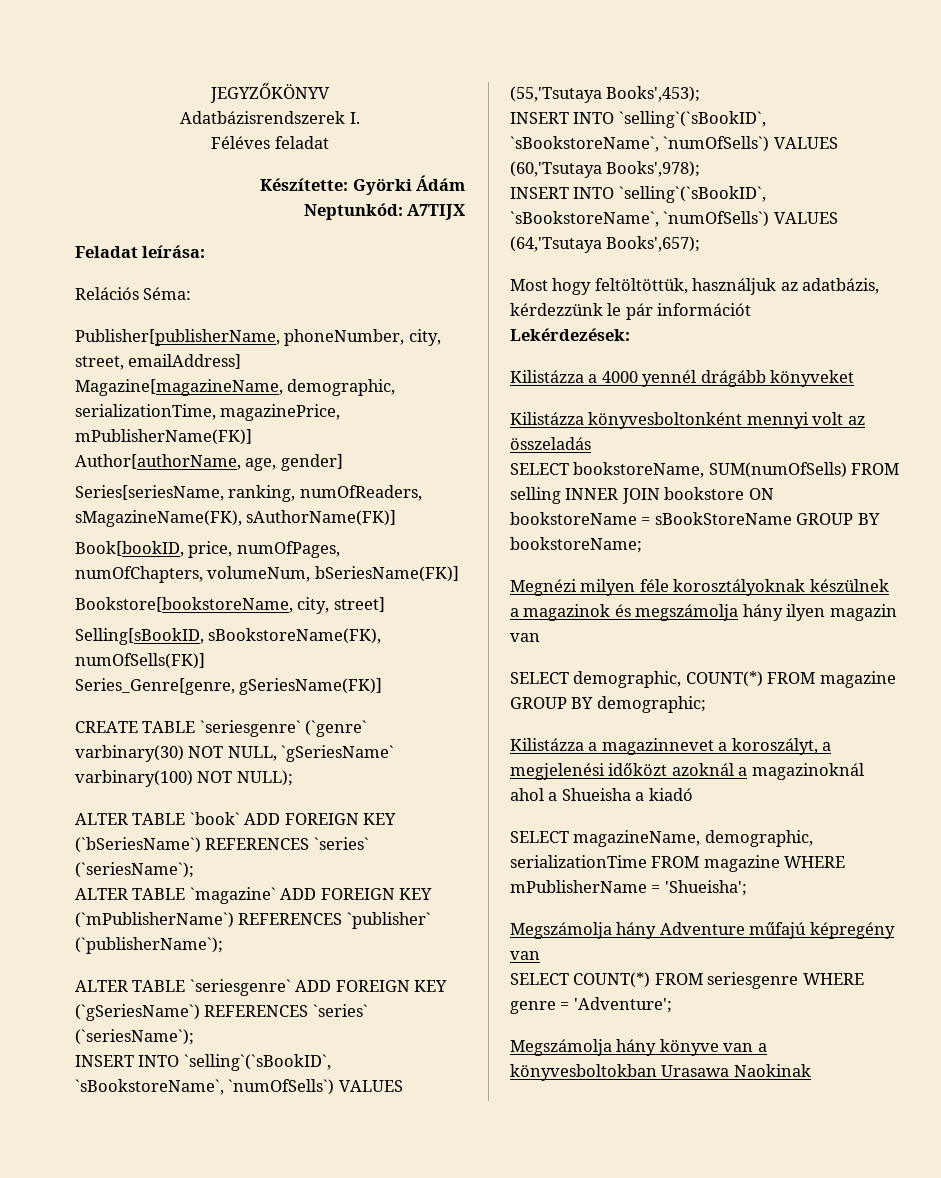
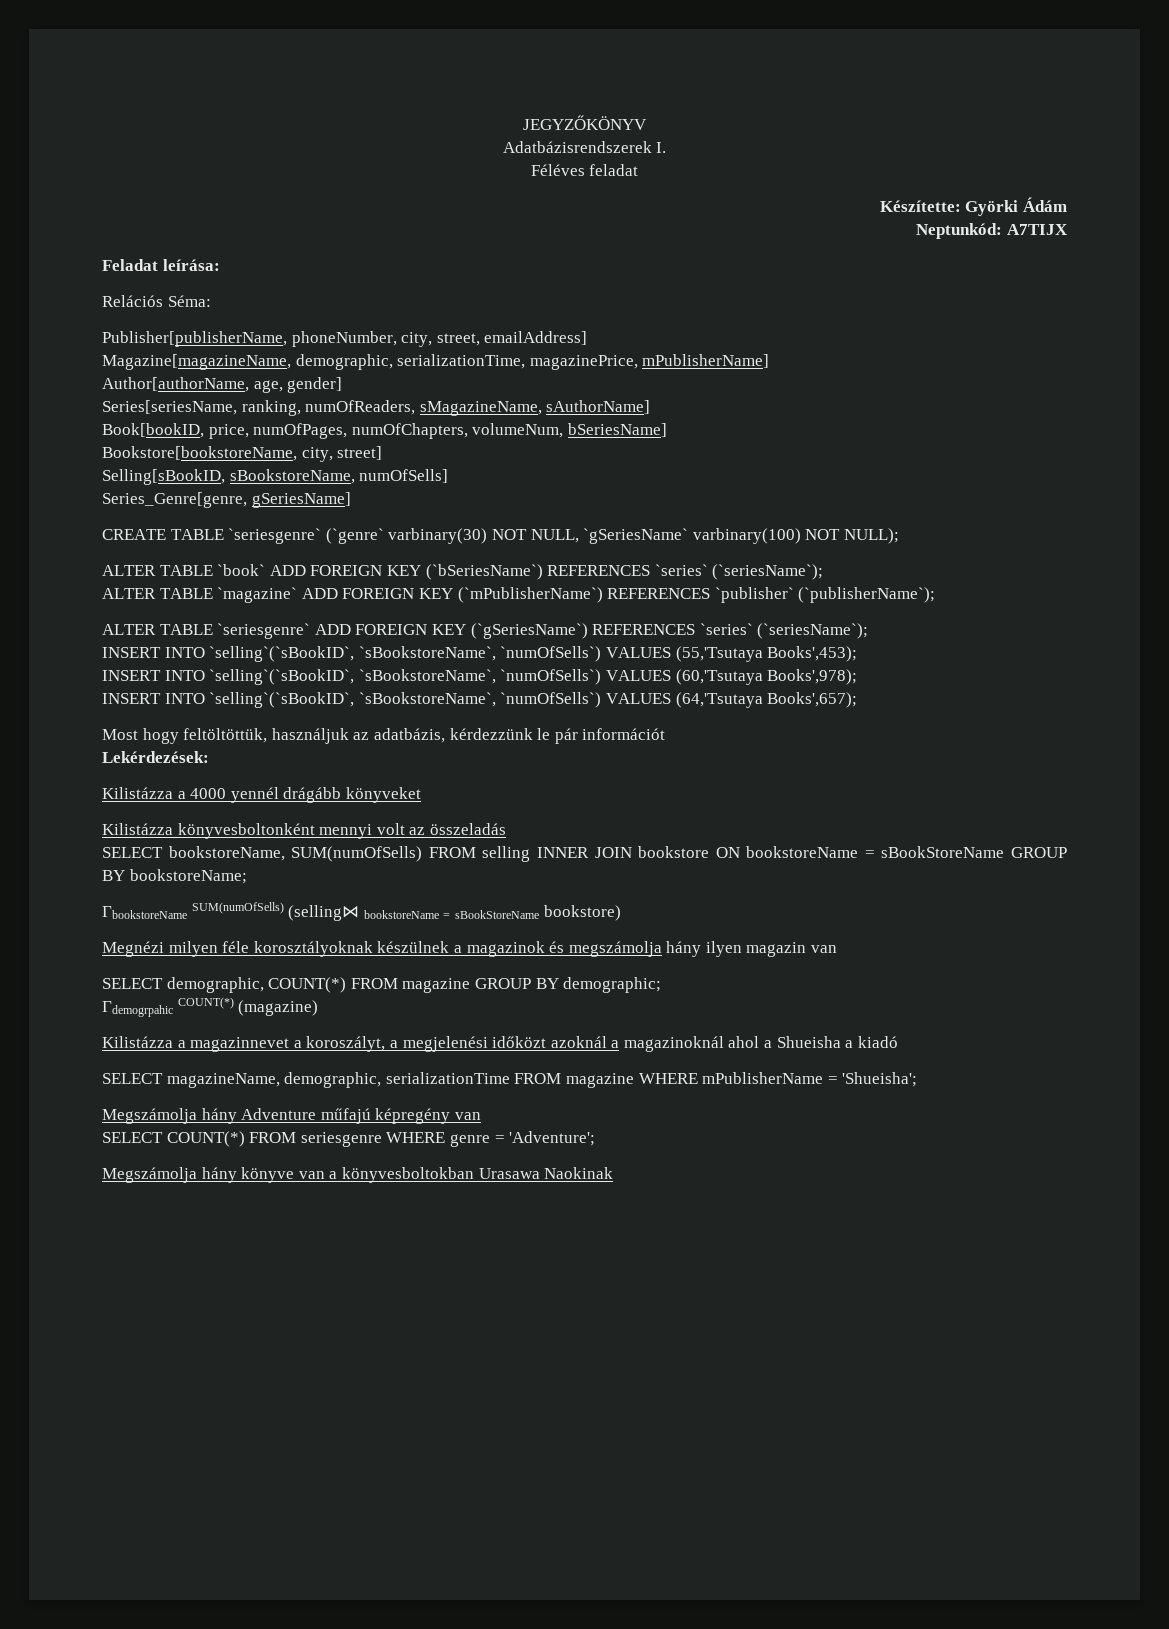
[75,429,252,445] mPublisherName(FK)] -> [642,354,770,368] mPublisherName]
[75,510,397,527] sMagazineName(FK), sAuthorName(FK)] -> [419,400,651,416] sMagazineName, sAuthorName]
[314,566,459,582] bSeriesName(FK)] -> [567,423,667,437] bSeriesName]
[208,628,382,644] [75,653,205,669] sBookstoreName(FK), numOfSells(FK)] -> [229,469,449,484] sBookstoreName, numOfSells]
[239,678,383,695] gSeriesName(FK)] -> [251,492,351,508] gSeriesName]
(642, 545) none -> [102,902,621,921] // ΓbookstoreName SUM(numOfSells) (selling⋈ bookstoreName = sBookStoreName bookstore)
(706, 704) none -> [102,997,319,1017] // Γdemogrpahic COUNT(*) (magazine)

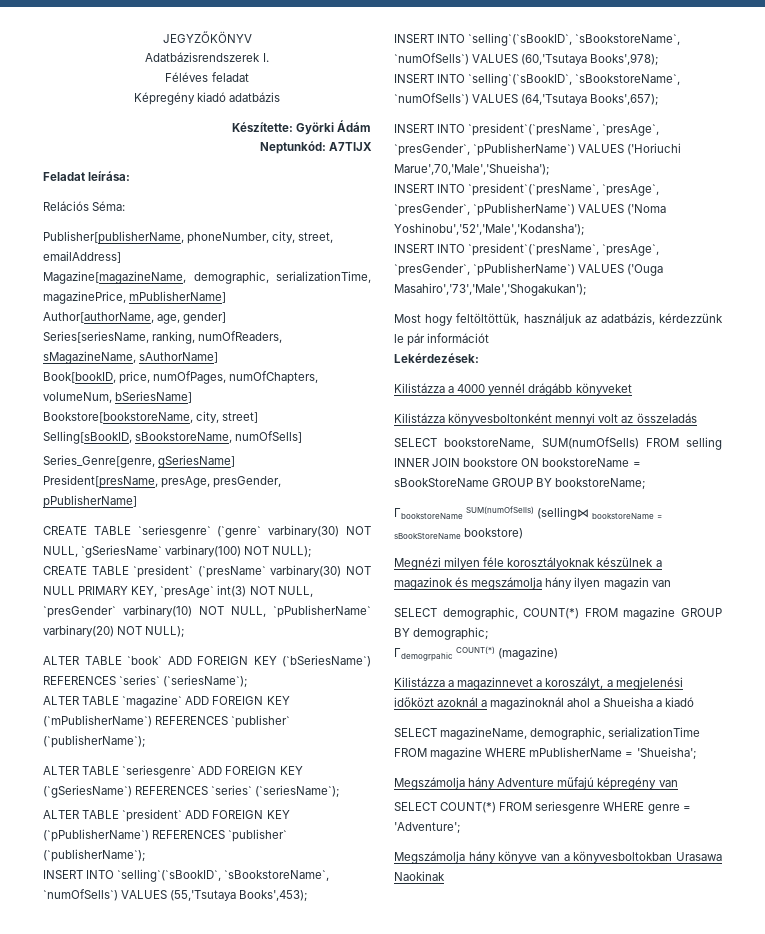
(639, 170) none -> [133,92,281,105] // Képregény kiadó adatbázis
(351, 500) none -> [43,475,282,488] [43,495,137,508] // President[presName, presAge, presGender, pPublisherName]
(899, 536) none -> [43,565,371,578] [43,585,313,598] [43,605,371,618] [43,625,185,638] // CREATE TABLE `president` (`presName` varbinary(30) NOT NULL PRIMARY KEY, `presAge` int(3) NOT NULL, `presGender` varbinary(10) NOT NULL, `pPublisherName` varbinary(20) NOT NULL);
(869, 631) none -> [43,809,290,822] [43,829,288,842] [43,849,145,862] // ALTER TABLE `president` ADD FOREIGN KEY (`pPublisherName`) REFERENCES `publisher` (`publisherName`);
(858, 700) none -> [394,123,660,136] [394,143,682,156] [394,163,549,176] [394,183,660,196] [394,203,667,216] [394,223,584,236] [394,243,660,256] [394,263,664,276] [394,283,586,296] // INSERT INTO `president`(`presName`, `presAge`, `presGender`, `pPublisherName`) VALUES ('Horiuchi Marue',70,'Male','Shueisha'); // INSERT INTO `president`(`presName`, `presAge`, `presGender`, `pPublisherName`) VALUES ('Noma Yoshinobu','52','Male','Kodansha'); // INSERT INTO `president`(`presName`, `presAge`, `presGender`, `pPublisherName`) VALUES ('Ouga Masahiro','73','Male','Shogakukan');

